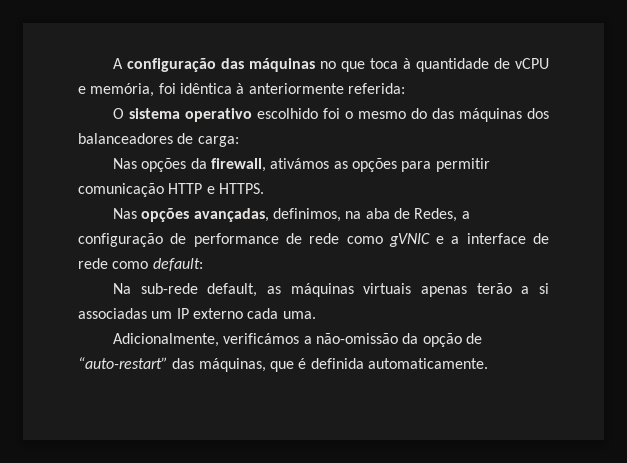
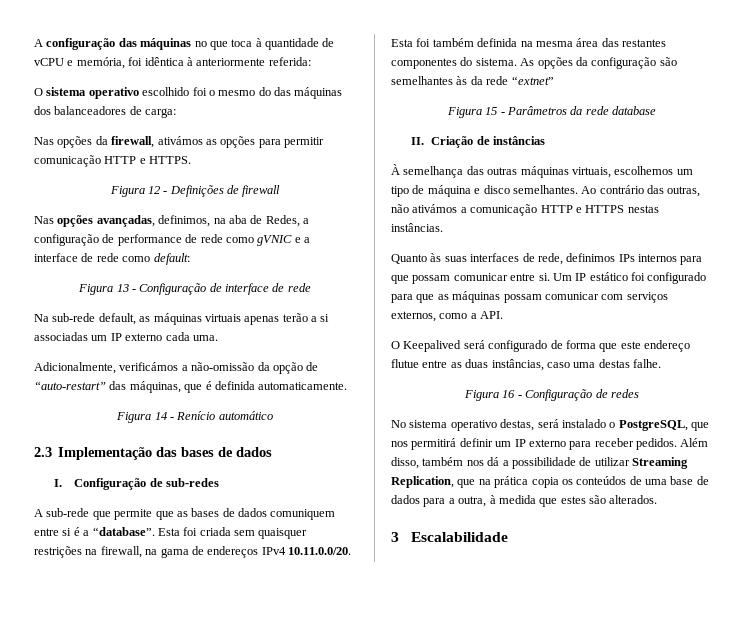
(264, 188) none -> [109,185,281,197] // Figura 12 - Definições de firewall
(203, 264) none -> [78,283,311,295] // Figura 13 - Configuração de interface de rede
(488, 363) none -> [116,411,273,423] [34,447,273,460] [54,478,219,490] [34,508,336,520] [34,527,308,539] [34,546,351,558] [391,38,666,47] [391,57,677,69] [391,76,554,85] [446,106,657,118] [411,136,545,148] [391,164,693,178] [391,185,701,197] [391,204,659,216] [391,223,443,232] [391,253,703,265] [391,272,707,284] [391,291,668,303] [391,311,504,322] [391,340,690,352] [391,359,661,371] [464,389,639,401] [391,419,709,431] [391,438,709,450] [391,457,688,469] [391,476,709,488] [391,495,658,507] [391,532,509,542] // Figura 14 - Renício automático // 2.3 Implementação das bases de dados // I. Configuração de sub-redes // A sub-rede que permite que as bases de dados comuniquem entre si é a “database”. Esta foi criada sem quaisquer restrições na firewall, na gama de endereços IPv4 10.11.0.0/20. Esta foi também definida na mesma área das restantes componentes do sistema. As opções da configuração são semelhantes às da rede “extnet” // Figura 15 - Parâmetros da rede database // II. Criação de instâncias // À semelhança das outras máquinas virtuais, escolhemos um tipo de máquina e disco semelhantes. Ao contrário das outras, não ativámos a comunicação HTTP e HTTPS nestas instâncias. // Quanto às suas interfaces de rede, definimos IPs internos para que possam comunicar entre si. Um IP estático foi configurado para que as máquinas possam comunicar com serviços externos, como a API. // O Keepalived será configurado de forma que este endereço flutue entre as duas instâncias, caso uma destas falhe. // Figura 16 - Configuração de redes // No sistema operativo destas, será instalado o PostgreSQL, que nos permitirá definir um IP externo para receber pedidos. Além disso, também nos dá a possibilidade de utilizar Streaming Replication, que na prática copia os conteúdos de uma base de dados para a outra, à medida que estes são alterados. // 3 Escalabilidade

